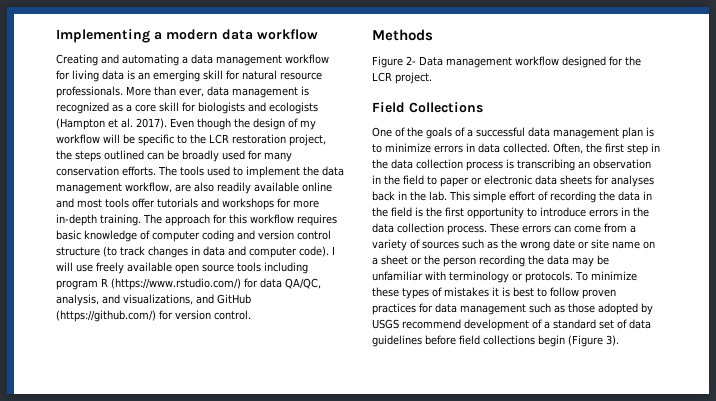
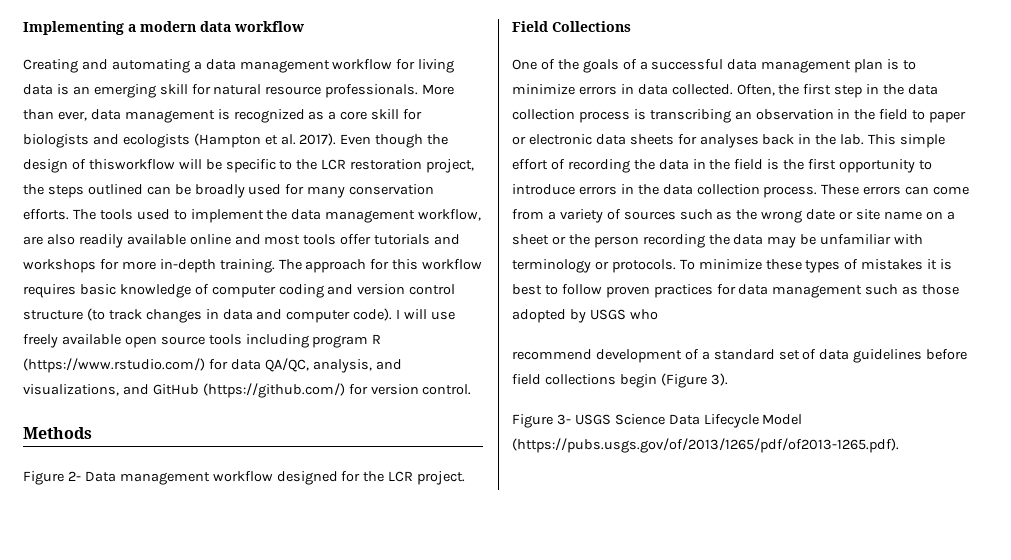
[300,120,316,130] [56,134,100,144] my workflow -> [88,159,175,170] thisworkflow
(399, 324) none -> [629,309,658,320] who //
(619, 340) none -> [512,414,803,428] [512,438,899,453] // Figure 3- USGS Science Data Lifecycle Model (https://pubs.usgs.gov/of/2013/1265/pdf/of2013-1265.pdf).

